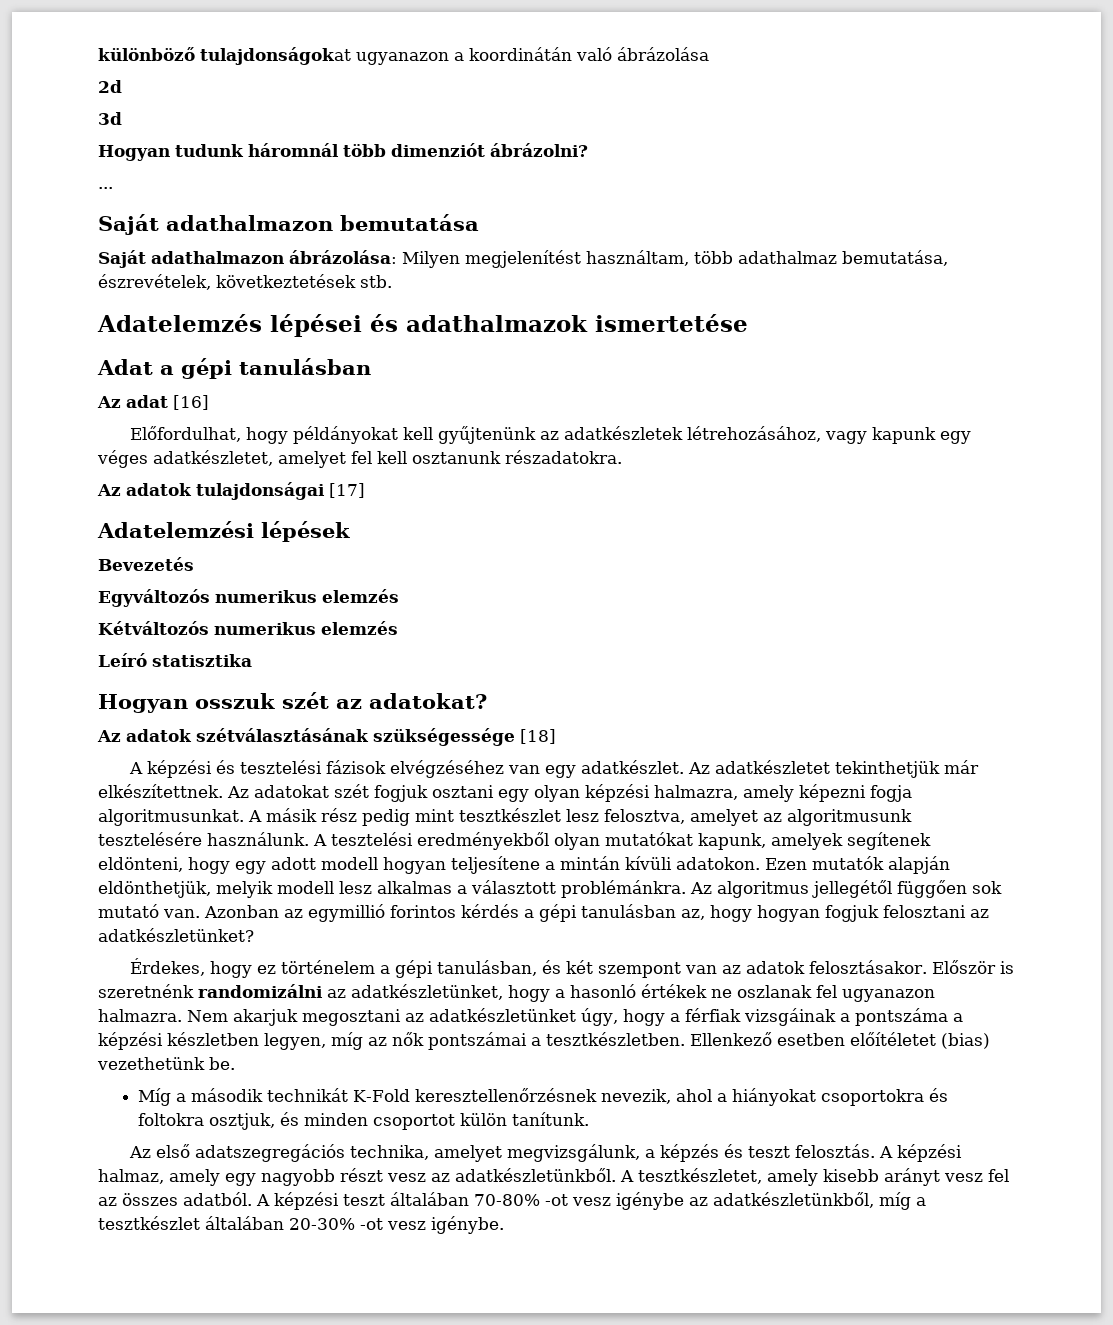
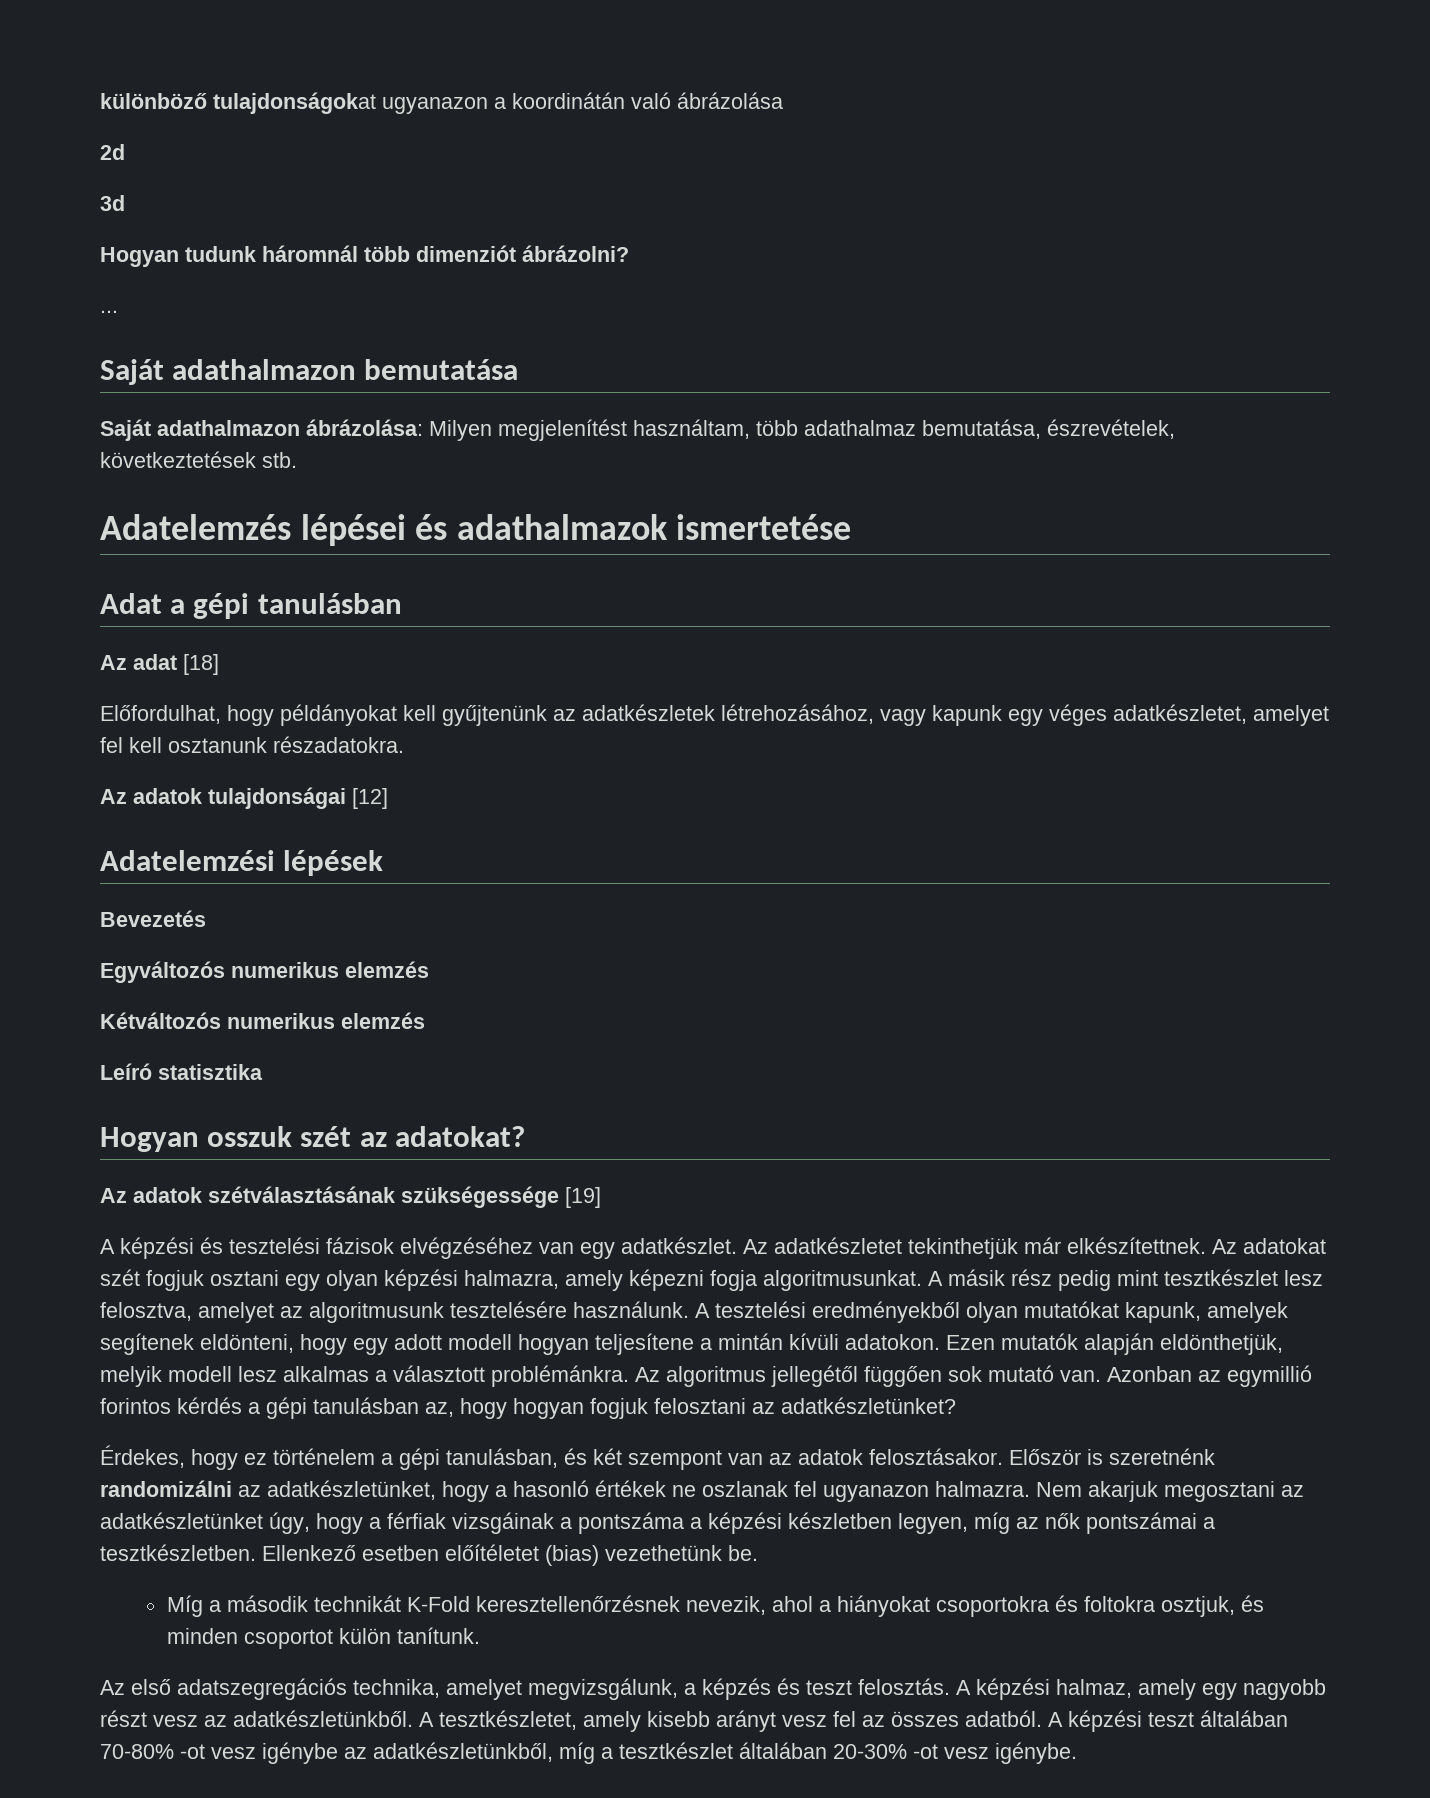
[173,395,209,410] [16] -> [183,654,219,675] [18]
[329,483,365,498] [17] -> [352,788,388,809] [12]
[520,729,556,744] [18] -> [565,1187,601,1208] [19]

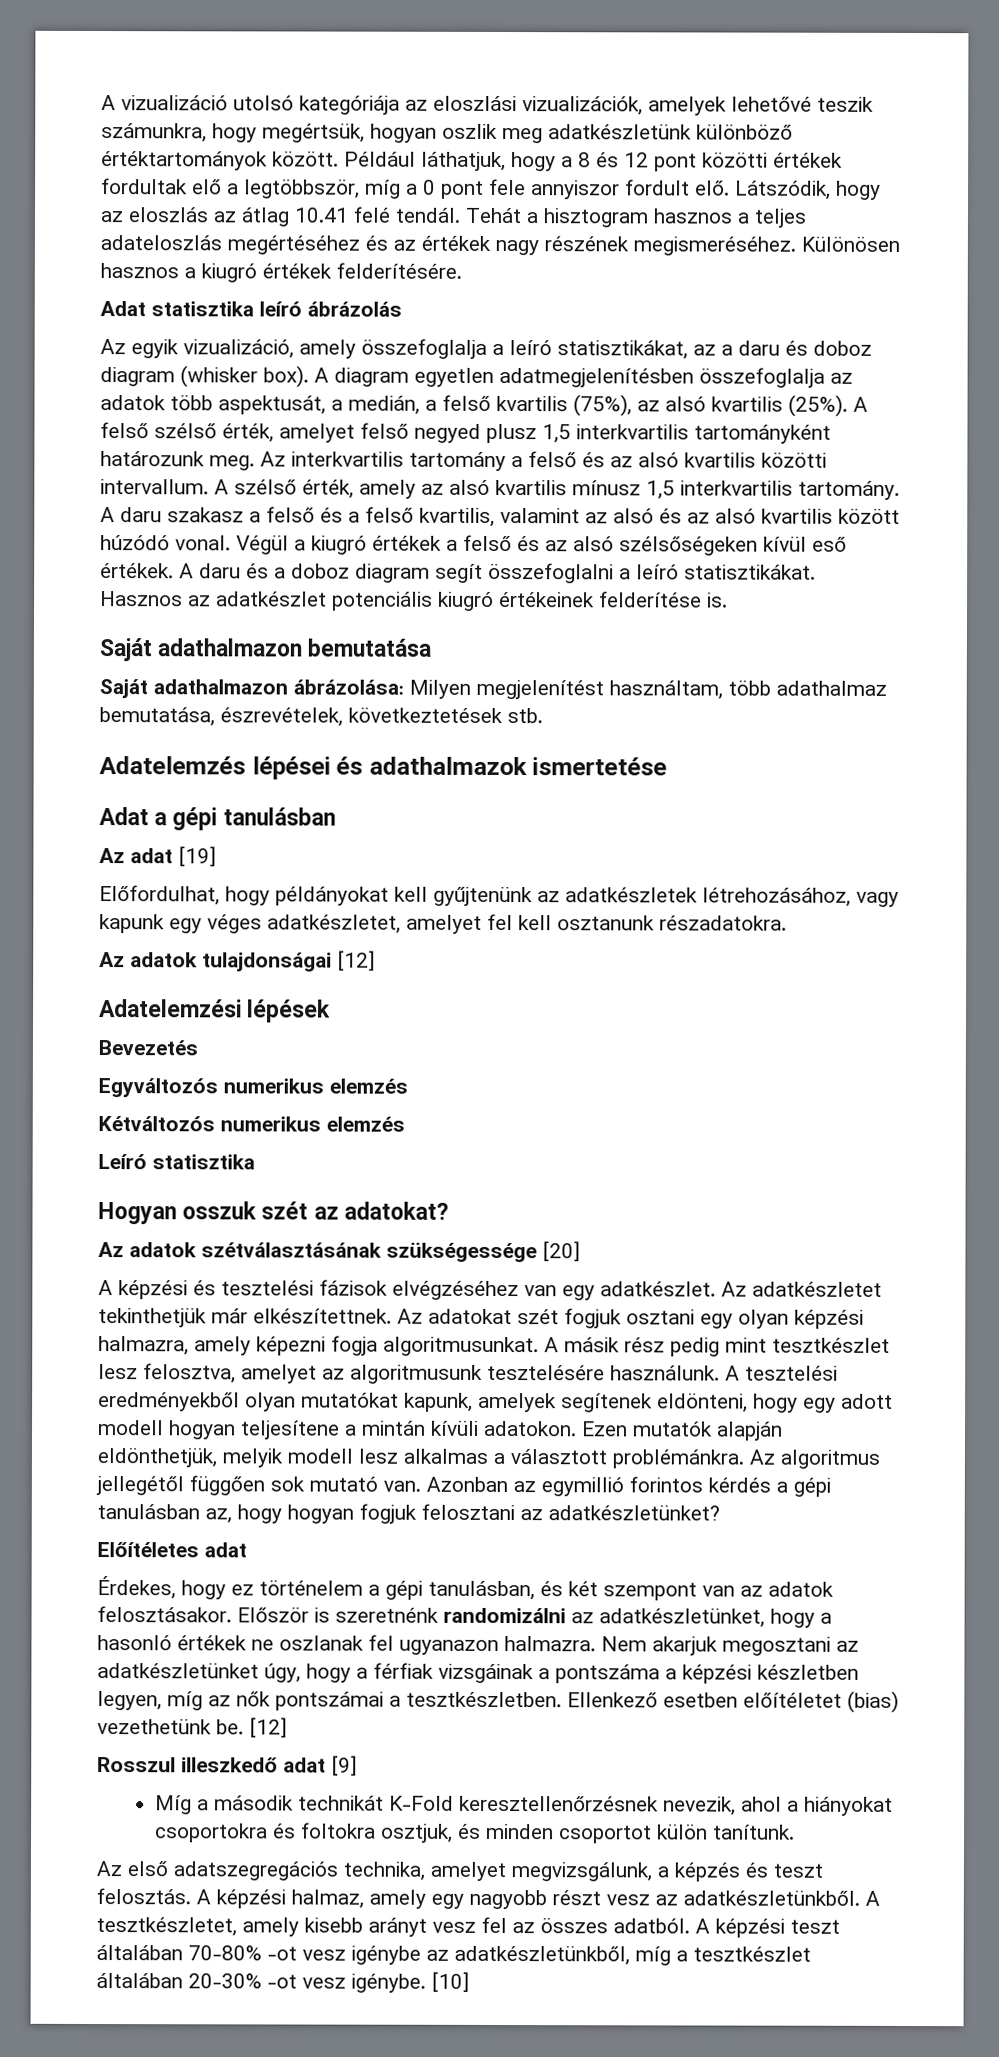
[100,92,783,114] [100,144,125,160] [100,195,125,211] [100,245,629,267] [100,310,118,313] különböző tulajdonságokat ugyanazon a koordinátán való ábrázolása // 2d // 3d // Hogyan tudunk háromnál több dimenziót ábrázolni? // ... -> [101,95,874,116] [101,123,793,144] [101,151,843,172] [101,178,881,200] [100,206,807,228] [100,235,900,256] [100,262,462,283] [100,301,402,317] [100,338,872,360] [100,365,853,388] [100,394,868,417] [100,422,831,444] [100,451,827,472] [100,479,900,500] [100,506,900,527] [100,534,847,556] [100,562,816,584] [100,591,728,611] A vizualizáció utolsó kategóriája az eloszlási vizualizációk, amelyek lehetővé teszik számunkra, hogy megértsük, hogyan oszlik meg adatkészletünk különböző értéktartományok között. Például láthatjuk, hogy a 8 és 12 pont közötti értékek fordultak elő a legtöbbször, míg a 0 pont fele annyiszor fordult elő. Látszódik, hogy az eloszlás az átlag 10.41 felé tendál. Tehát a hisztogram hasznos a teljes adateloszlás megértéséhez és az értékek nagy részének megismeréséhez. Különösen hasznos a kiugró értékek felderítésére. // Adat statisztika leíró ábrázolás // Az egyik vizualizáció, amely összefoglalja a leíró statisztikákat, az a daru és doboz diagram (whisker box). A diagram egyetlen adatmegjelenítésben összefoglalja az adatok több aspektusát, a medián, a felső kvartilis (75%), az alsó kvartilis (25%). A felső szélső érték, amelyet felső negyed plusz 1,5 interkvartilis tartományként határozunk meg. Az interkvartilis tartomány a felső és az alsó kvartilis közötti intervallum. A szélső érték, amely az alsó kvartilis mínusz 1,5 interkvartilis tartomány. A daru szakasz a felső és a felső kvartilis, valamint az alsó és az alsó kvartilis között húzódó vonal. Végül a kiugró értékek a felső és az alsó szélsőségeken kívül eső értékek. A daru és a doboz diagram segít összefoglalni a leíró statisztikákat. Hasznos az adatkészlet potenciális kiugró értékeinek felderítése is.
[183,654,219,675] [18] -> [178,846,217,867] [19]
[565,1187,601,1208] [19] -> [542,1241,581,1262] [20]
(956, 1405) none -> [97,1542,247,1558] // Előítéletes adat
(758, 1553) none -> [249,1717,288,1738] [97,1755,358,1776] [12] // Rosszul illeszkedő adat [9]
(1077, 1753) none -> [431,1971,470,1992] [10]

